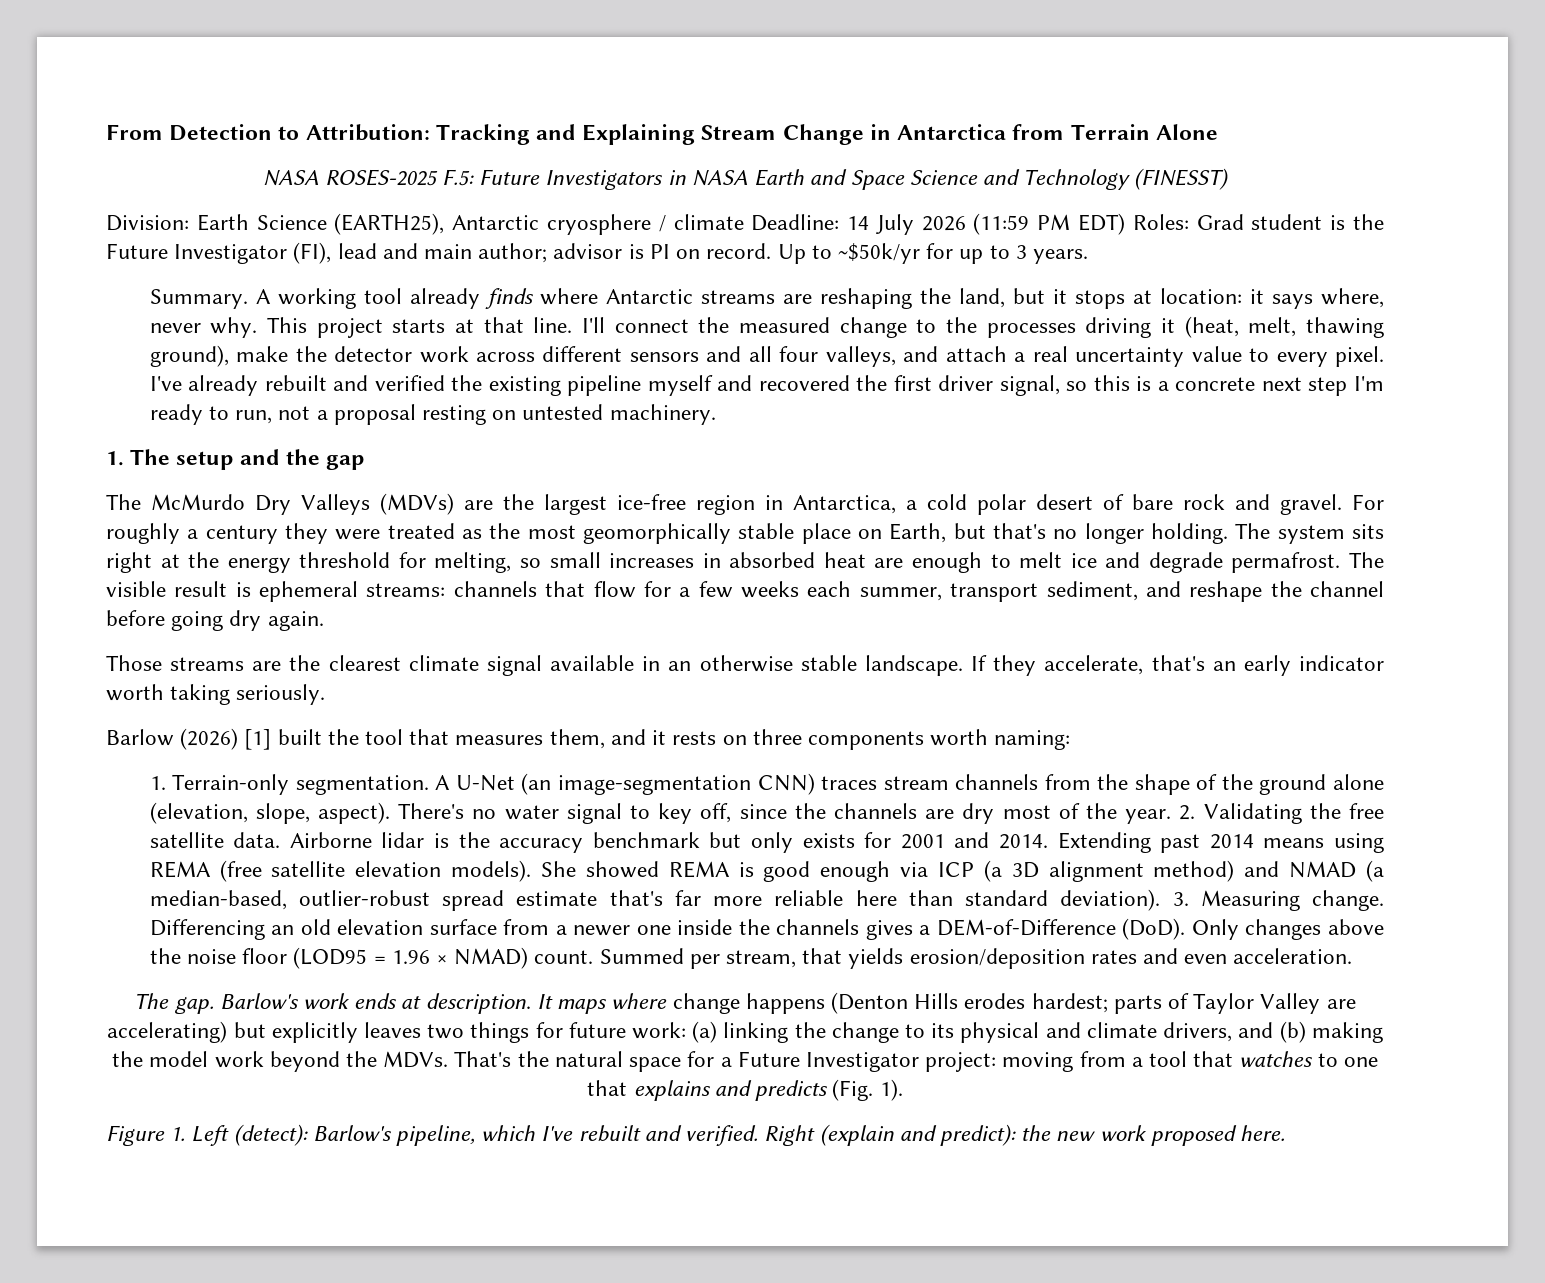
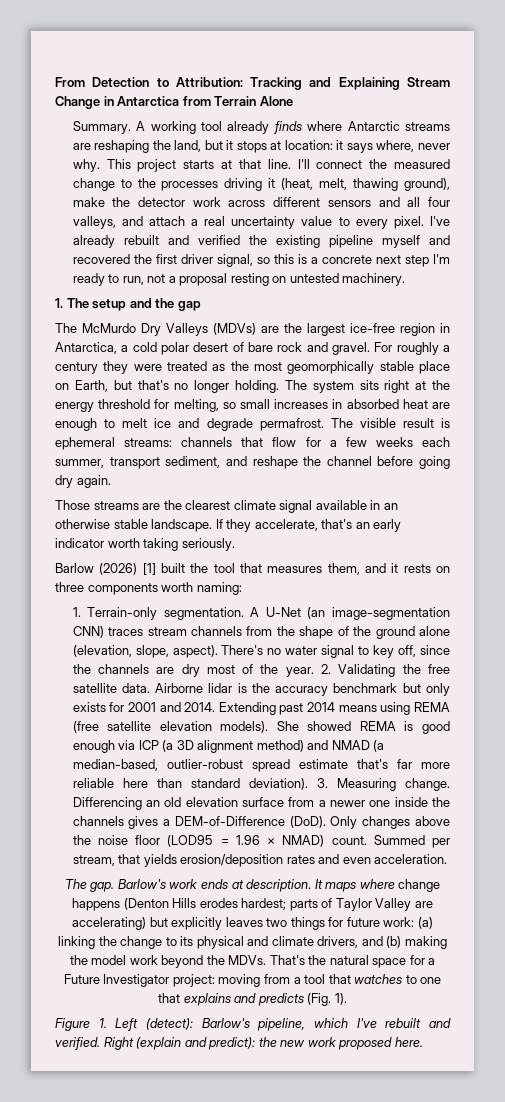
[262,168,1230,190] [106,213,1385,235] [106,242,1088,264] // NASA ROSES-2025 F.5: Future Investigators in NASA Earth and Space Science and Technology (FINESST) // Division: Earth Science (EARTH25), Antarctic cryosphere / climate Deadline: 14 July 2026 (11:59 PM EDT) Roles: Grad student is the Future Investigator (FI), lead and main author; advisor is PI on record. Up to ~$50k/yr for up to 3 years. -> (293, 101) none

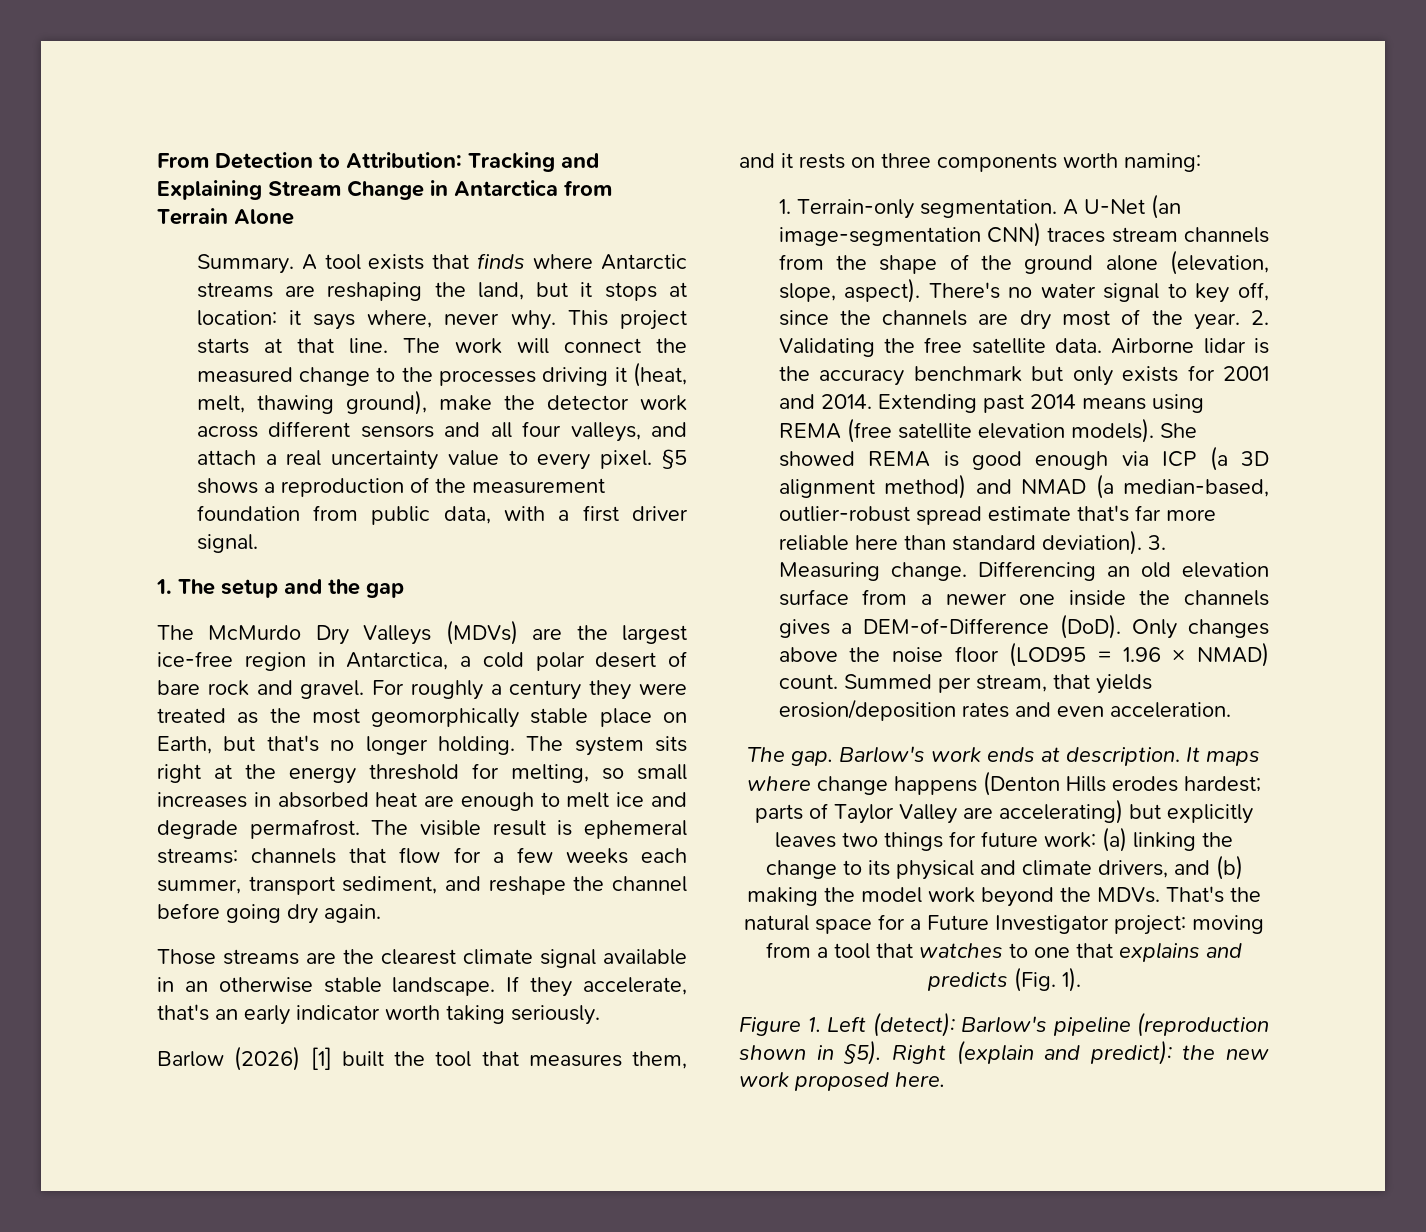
[150,121,270,134] working tool already -> [324,254,470,270] tool exists that
[297,159,310,169] I'll -> [402,338,549,354] The work will
[430,216,450,226] [72,235,451,248] [72,254,450,267] [72,273,406,286] I've already rebuilt and verified the existing pipeline myself and recovered the first driver signal, so this is a concrete next step I'm ready to run, not a proposal resting on untested machinery. -> [662,449,687,469] [196,477,605,497] [196,505,688,525] [196,534,258,553] §5 shows a reproduction of the measurement foundation from public data, with a first driver signal.
[257,1018,452,1031] [55,1037,100,1050] pipeline, which I've rebuilt and verified. -> [1052,1012,1269,1037] [739,1040,882,1065] pipeline (reproduction shown in §5).

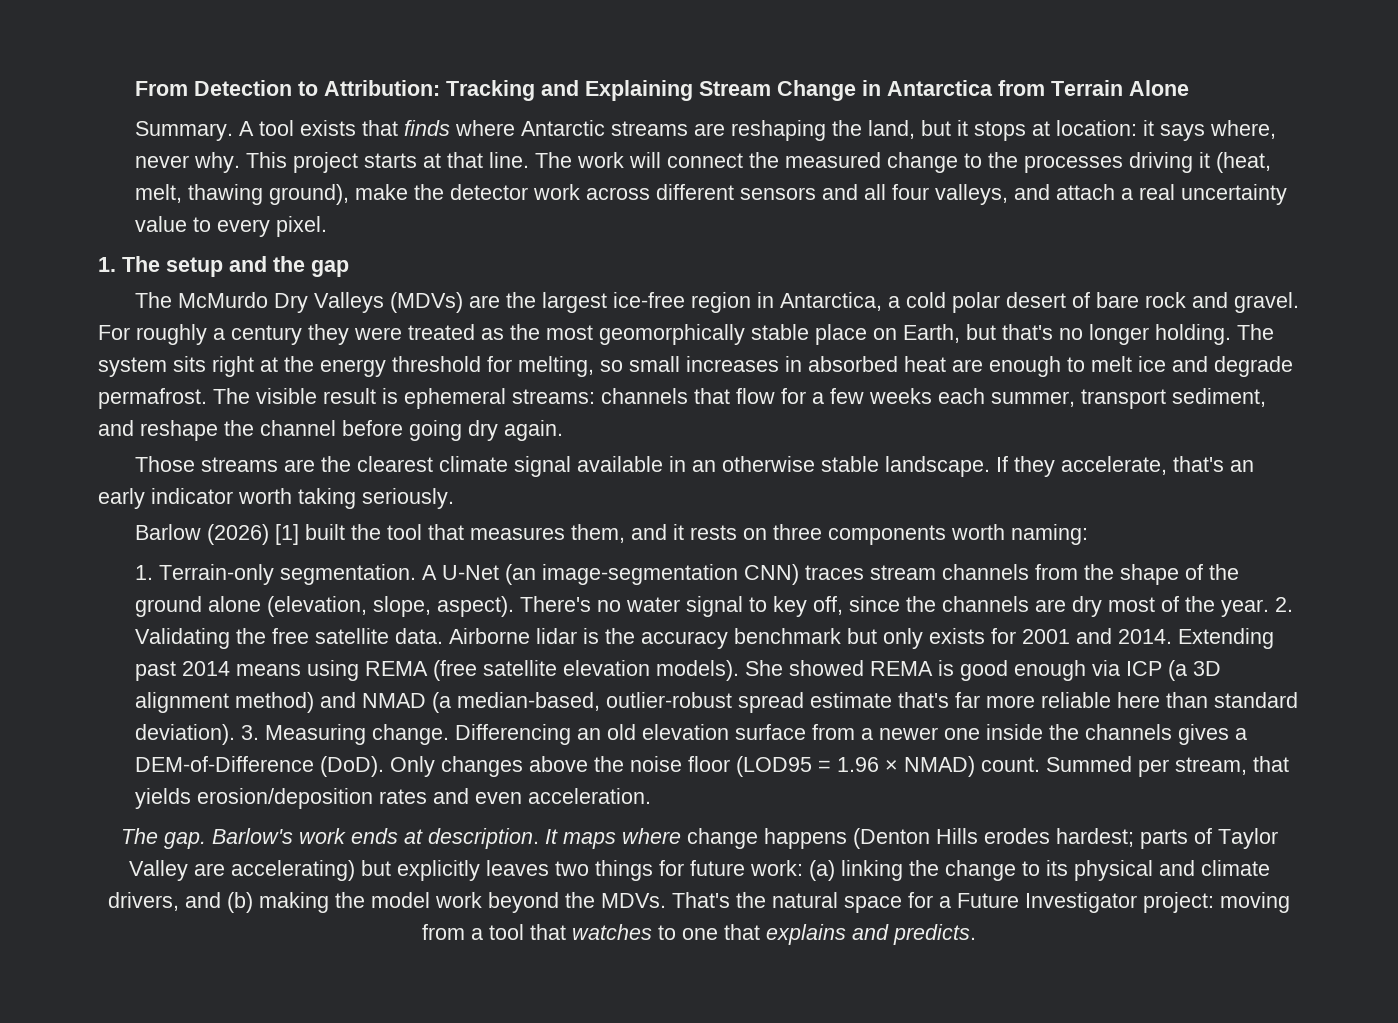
[662,449,687,469] [196,477,605,497] [196,505,688,525] [196,534,258,553] §5 shows a reproduction of the measurement foundation from public data, with a first driver signal. -> (327, 226) none
[926,967,1081,992] [739,1012,1269,1037] [739,1040,1269,1065] [739,1072,945,1091] predicts (Fig. 1). // Figure 1. Left (detect): Barlow's pipeline (reproduction shown in §5). Right (explain and predict): the new work proposed here. -> [893,924,976,945] predicts.

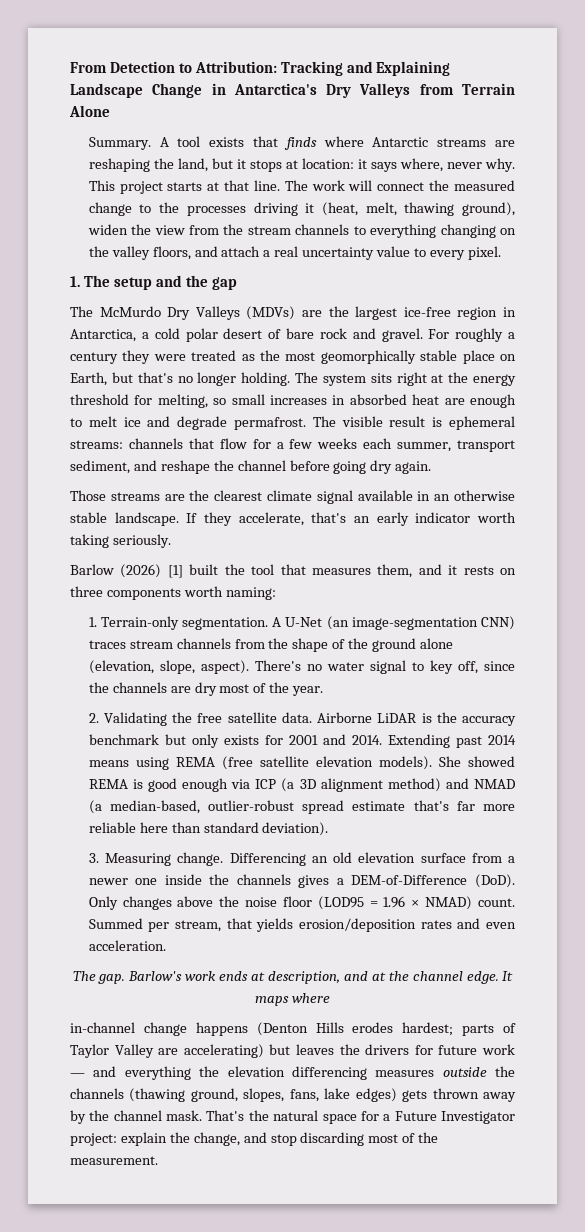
[698,81,771,96] Stream -> [70,83,143,98] Landscape
[886,80,993,96] Antarctica -> [233,83,411,98] Antarctica's Dry Valleys
[354,184,1008,205] make the detector work across different sensors and all four valleys, -> [87,224,517,238] [88,246,191,260] widen the view from the stream channels to everything changing on the valley floors,
(1269, 608) none -> (324, 691) //
[535,628,577,644] lidar -> [377,713,418,723] LiDAR
(235, 734) none -> (329, 829) //
[427,828,539,849] description. -> [268,971,499,984] description, and at the channel edge.
(681, 836) none -> [70,1022,135,1033] // in-channel
[396,860,1270,881] [108,892,666,913] explicitly leaves two things for future work: (a) linking the change to its physical and climate drivers, and (b) making the model work beyond the MDVs. -> [296,1044,516,1055] [70,1066,515,1080] [70,1088,516,1102] [70,1110,203,1124] leaves the drivers for future work — and everything the elevation differencing measures outside the channels (thawing ground, slopes, fans, lake edges) gets thrown away by the channel mask.
[1220,892,1290,913] [422,924,976,945] moving from a tool that watches to one that explains and predicts. -> [120,1132,439,1146] [70,1156,158,1165] explain the change, and stop discarding most of the measurement.

